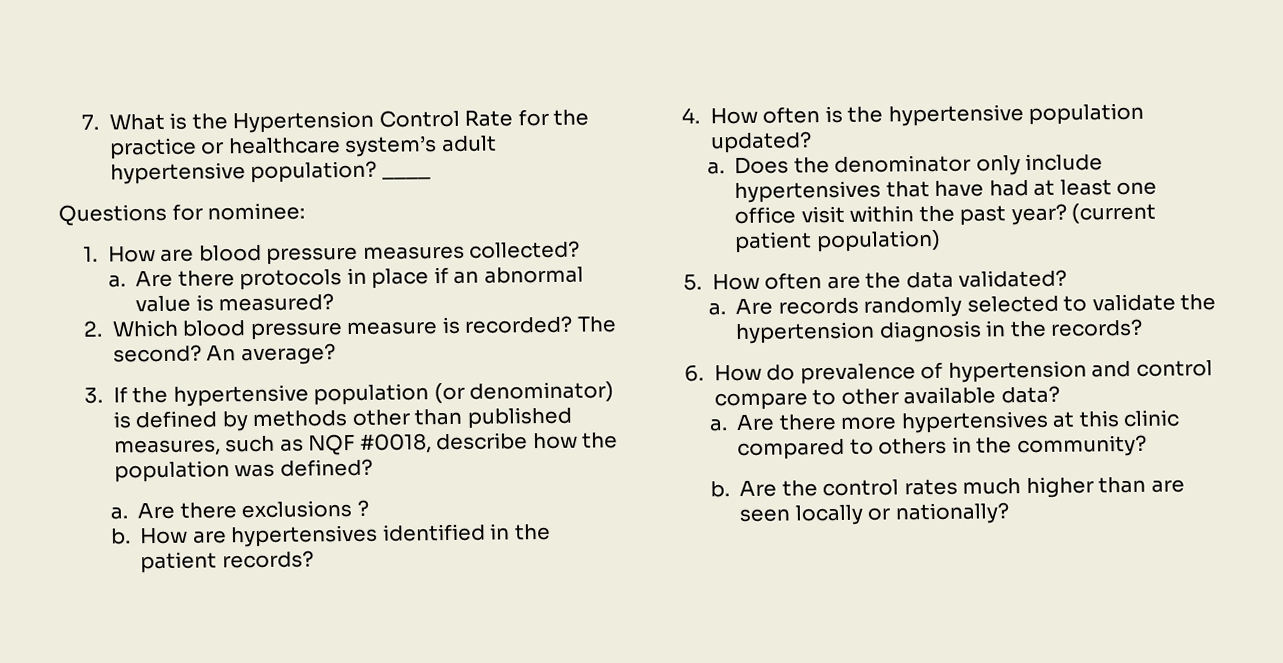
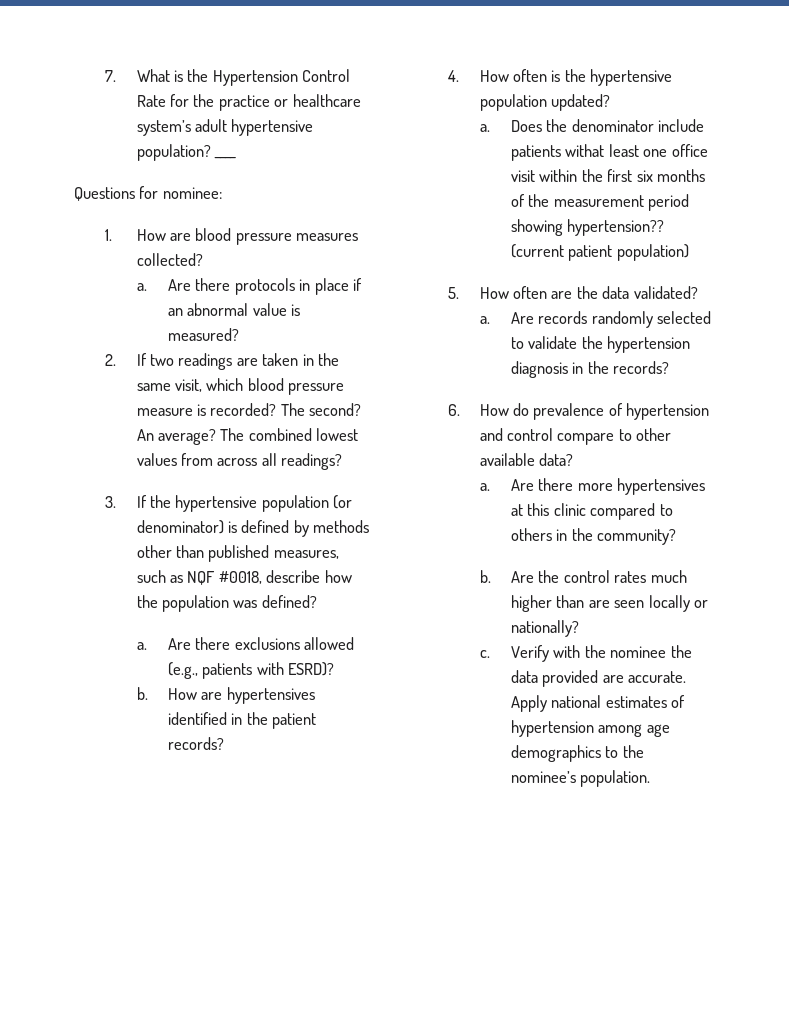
[111,319,179,338] Which -> [136,353,340,370] [136,378,244,392] If two readings are taken in the same visit, which
(336, 354) none -> [220,428,359,441] [136,453,343,470] The combined lowest values from across all readings?
[356,499,369,516] ? -> [304,637,355,650] [167,662,335,679] allowed (e.g., patients with ESRD)?
[975,153,1104,176] [733,179,1056,204] only include hypertensives that have had at -> [658,119,705,132] [510,144,605,161] include patients withat
[959,203,1067,226] past year? -> [607,169,706,182] [510,194,690,211] [510,219,665,236] first six months of the measurement period showing hypertension??
(1009, 513) none -> [479,645,692,662] [510,670,687,687] [510,695,686,712] [510,720,670,737] [510,745,644,762] [510,770,651,787] // c. Verify with the nominee the data provided are accurate. Apply national estimates of hypertension among age demographics to the nominee’s population.

